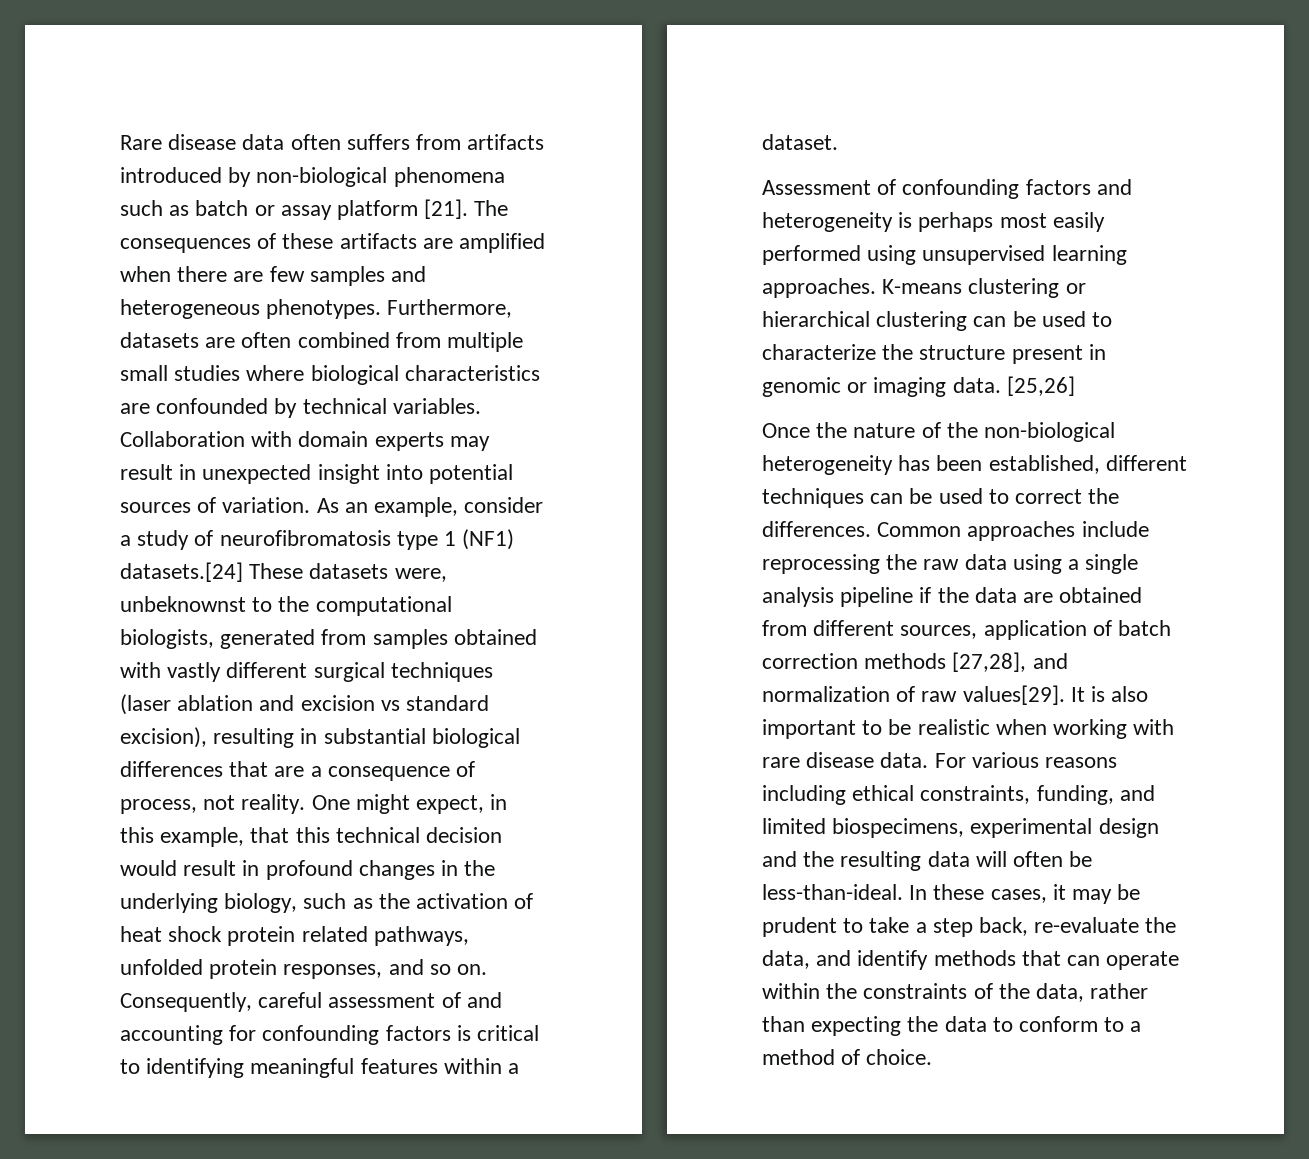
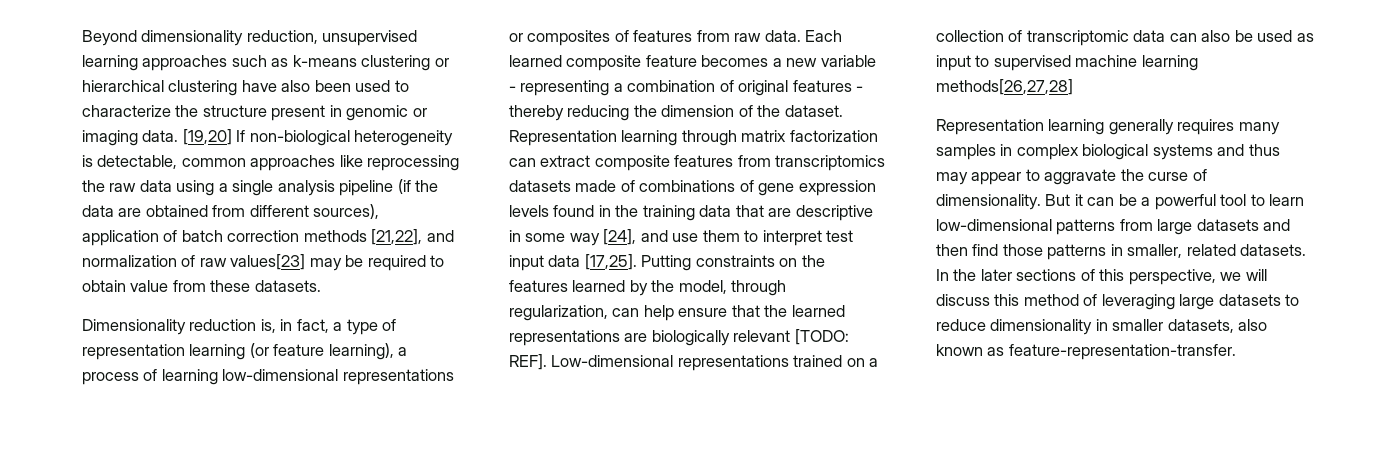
[120,134,545,150] [120,167,505,187] [120,199,509,220] [120,233,546,253] [120,266,427,286] [120,299,513,319] [120,332,524,352] [120,365,540,385] [120,398,481,418] [120,431,490,451] [120,464,514,484] [120,497,544,517] [120,529,515,550] [120,562,447,582] [120,596,452,616] [120,629,537,649] [120,662,493,682] [120,694,490,715] [120,727,520,748] [120,761,476,781] [120,794,508,814] [120,827,503,847] [120,860,496,880] [120,893,534,913] [120,926,469,946] [120,959,488,979] [120,992,502,1012] [120,1025,540,1045] [120,1058,520,1078] [762,134,838,150] [762,179,1132,199] [762,212,1105,232] [762,245,1127,265] [762,278,963,298] Rare disease data often suffers from artifacts introduced by non-biological phenomena such as batch or assay platform [21]. The consequences of these artifacts are amplified when there are few samples and heterogeneous phenotypes. Furthermore, datasets are often combined from multiple small studies where biological characteristics are confounded by technical variables. Collaboration with domain experts may result in unexpected insight into potential sources of variation. As an example, consider a study of neurofibromatosis type 1 (NF1) datasets.[24] These datasets were, unbeknownst to the computational biologists, generated from samples obtained with vastly different surgical techniques (laser ablation and excision vs standard excision), resulting in substantial biological differences that are a consequence of process, not reality. One might expect, in this example, that this technical decision would result in profound changes in the underlying biology, such as the activation of heat shock protein related pathways, unfolded protein responses, and so on. Consequently, careful assessment of and accounting for confounding factors is critical to identifying meaningful features within a dataset. // Assessment of confounding factors and heterogeneity is perhaps most easily performed using unsupervised learning approaches. K-means -> [82,30,418,46] [82,55,357,71] Beyond dimensionality reduction, unsupervised learning approaches such as k-means
[973,311,1036,327] can be -> [241,80,351,92] have also been
[1006,376,1075,396] [762,422,1116,442] [762,455,1187,475] [762,488,1120,508] [762,521,1149,541] [25,26] // Once the nature of the non-biological heterogeneity has been established, different techniques can be used to correct the differences. Common approaches include -> [182,129,454,146] [82,155,363,171] [19,20] If non-biological heterogeneity is detectable, common approaches like
[919,587,932,603] if -> [397,179,411,194] (if
[900,625,978,639] sources, -> [313,204,380,219] sources),
[952,652,1027,672] [27,28], -> [371,229,423,245] [21,22],
[962,685,1149,705] [762,719,1175,739] [762,752,1118,768] [762,785,1155,805] [762,818,1159,838] [762,851,1093,871] [762,884,1141,904] [762,917,1177,937] [762,950,1180,970] [762,983,1149,1002] [762,1016,1142,1036] [762,1049,933,1065] values[29]. It is also important to be realistic when working with rare disease data. For various reasons including ethical constraints, funding, and limited biospecimens, experimental design and the resulting data will often be less-than-ideal. In these cases, it may be prudent to take a step back, re-evaluate the data, and identify methods that can operate within the constraints of the data, rather than expecting the data to conform to a method of choice. -> [230,254,445,271] [82,280,321,292] [82,319,397,335] [82,343,408,360] [82,369,454,385] [509,30,843,46] [509,55,876,71] [509,80,864,96] [509,105,843,121] [509,130,878,146] [509,155,886,171] [509,180,876,196] [509,205,873,221] [509,229,854,246] [509,254,825,271] [509,280,787,296] [509,305,845,321] [509,329,849,346] [509,354,879,371] [936,30,1314,46] [936,55,1198,71] [936,79,1073,95] [936,119,1280,135] [936,144,1280,160] [936,169,1207,185] [936,194,1305,210] [936,219,1291,235] [936,244,1307,260] [936,269,1267,285] [936,294,1300,310] [936,319,1268,335] [936,344,1236,360] values[23] may be required to obtain value from these datasets. // Dimensionality reduction is, in fact, a type of representation learning (or feature learning), a process of learning low-dimensional representations or composites of features from raw data. Each learned composite feature becomes a new variable - representing a combination of original features - thereby reducing the dimension of the dataset. Representation learning through matrix factorization can extract composite features from transcriptomics datasets made of combinations of gene expression levels found in the training data that are descriptive in some way [24], and use them to interpret test input data [17,25]. Putting constraints on the features learned by the model, through regularization, can help ensure that the learned representations are biologically relevant [TODO: REF]. Low-dimensional representations trained on a collection of transcriptomic data can also be used as input to supervised machine learning methods[26,27,28] // Representation learning generally requires many samples in complex biological systems and thus may appear to aggravate the curse of dimensionality. But it can be a powerful tool to learn low-dimensional patterns from large datasets and then find those patterns in smaller, related datasets. In the later sections of this perspective, we will discuss this method of leveraging large datasets to reduce dimensionality in smaller datasets, also known as feature-representation-transfer.

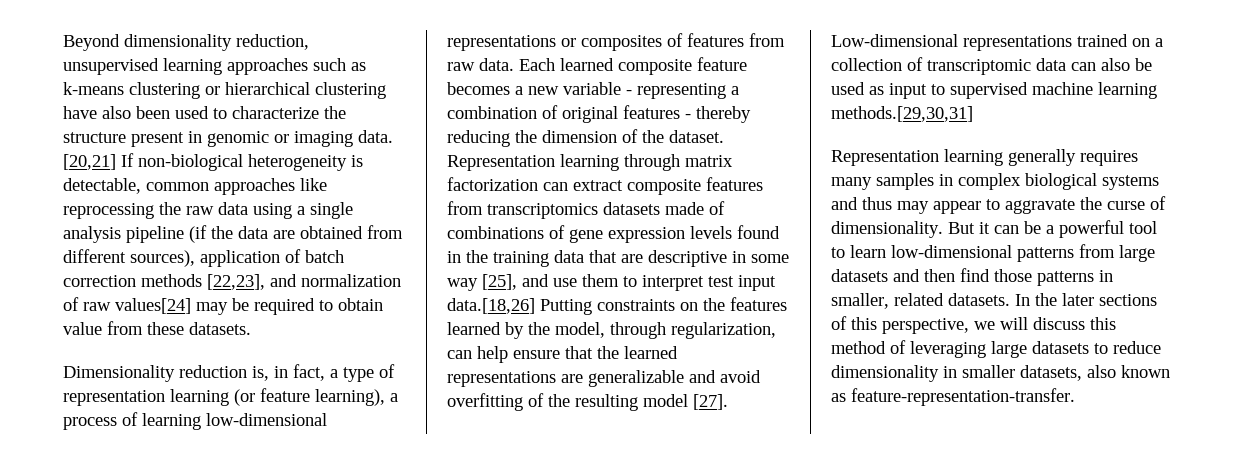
[182,129,232,145] [19,20] -> [63,154,116,170] [20,21]
[371,229,423,245] [21,22], -> [207,274,265,290] [22,23],
[230,254,306,270] values[23] -> [115,298,191,314] values[24]
[603,229,637,245] [24], -> [482,274,517,290] [25],
[548,254,637,270] data [17,25]. -> [447,298,535,314] data.[18,26]
[651,329,849,346] [509,354,547,370] biologically relevant [TODO: REF]. -> [588,370,761,387] [447,393,728,411] generalizable and avoid overfitting of the resulting model [27].
[936,79,1073,95] methods[26,27,28] -> [831,106,973,122] methods.[29,30,31]

